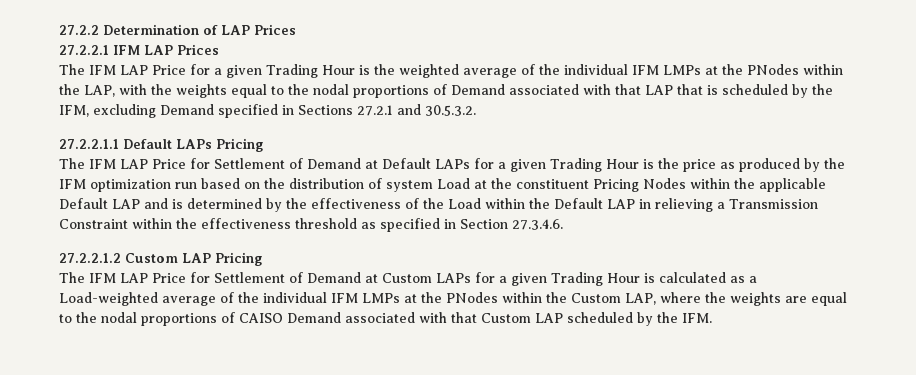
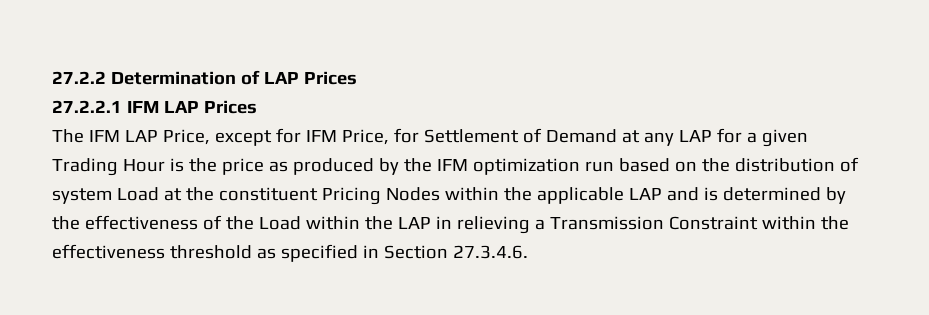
[152,64,843,78] [59,84,833,98] [59,104,476,118] [59,138,263,152] [59,158,470,169] Price for a given Trading Hour is the weighted average of the individual IFM LMPs at the PNodes within the LAP, with the weights equal to the nodal proportions of Demand associated with that LAP that is scheduled by the IFM, excluding Demand specified in Sections 27.2.1 and 30.5.3.2. // 27.2.2.1.1 Default LAPs Pricing // The IFM LAP Price for Settlement of Demand at Default LAPs -> [162,128,712,146] Price, except for IFM Price, for Settlement of Demand at any LAP
[59,198,108,209] Default -> (624, 195) none
[554,198,603,209] Default -> (393, 223) none
[59,252,262,266] [59,272,757,286] [59,292,847,306] [59,312,712,326] // 27.2.2.1.2 Custom LAP Pricing // The IFM LAP Price for Settlement of Demand at Custom LAPs for a given Trading Hour is calculated as a Load-weighted average of the individual IFM LMPs at the PNodes within the Custom LAP, where the weights are equal to the nodal proportions of CAISO Demand associated with that Custom LAP scheduled by the IFM. -> (528, 252) none

